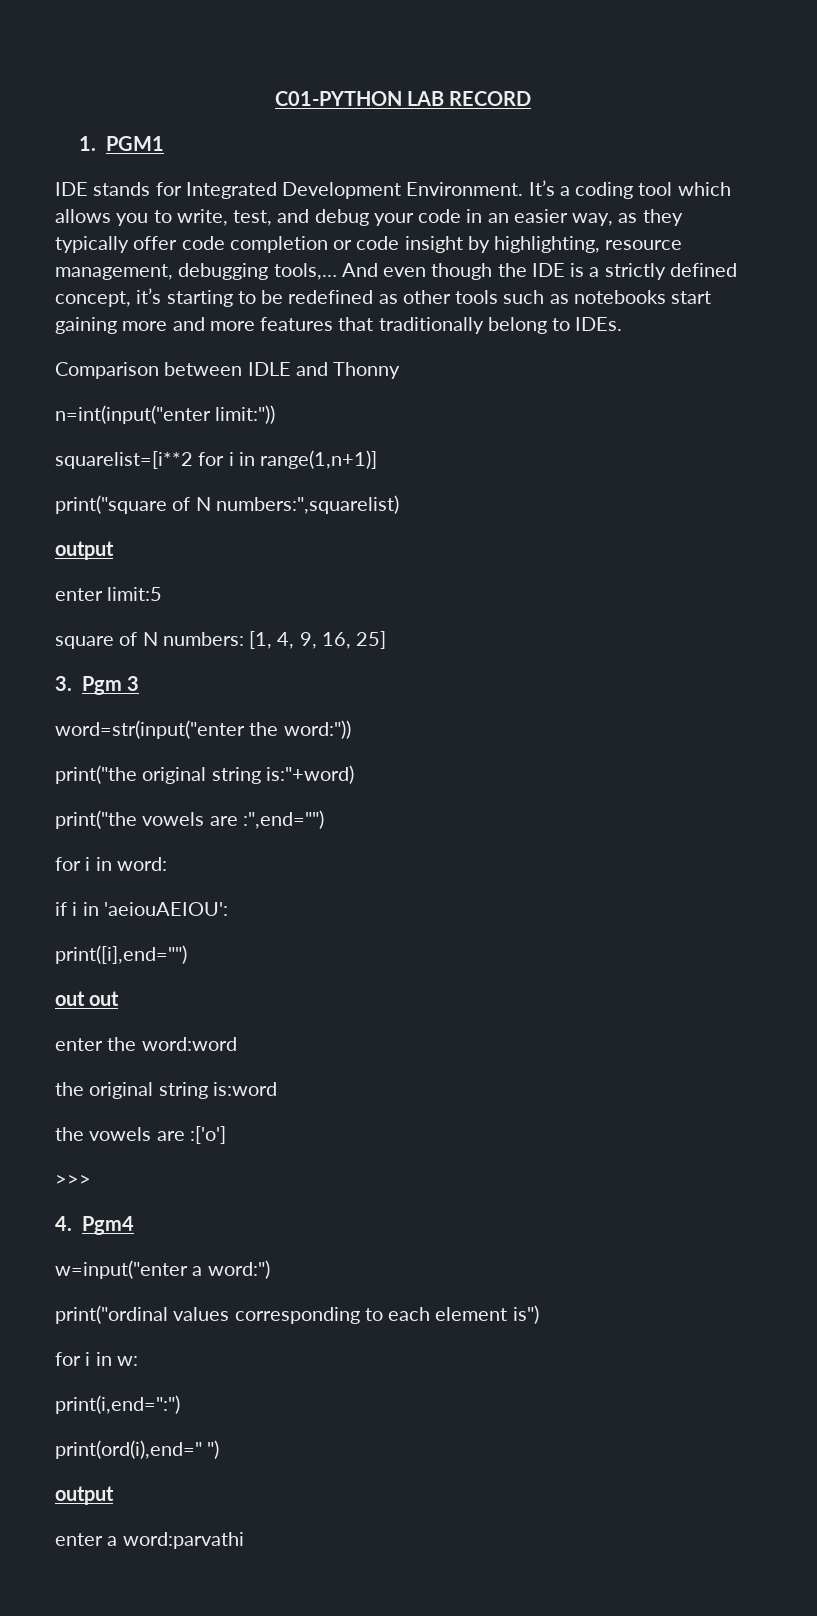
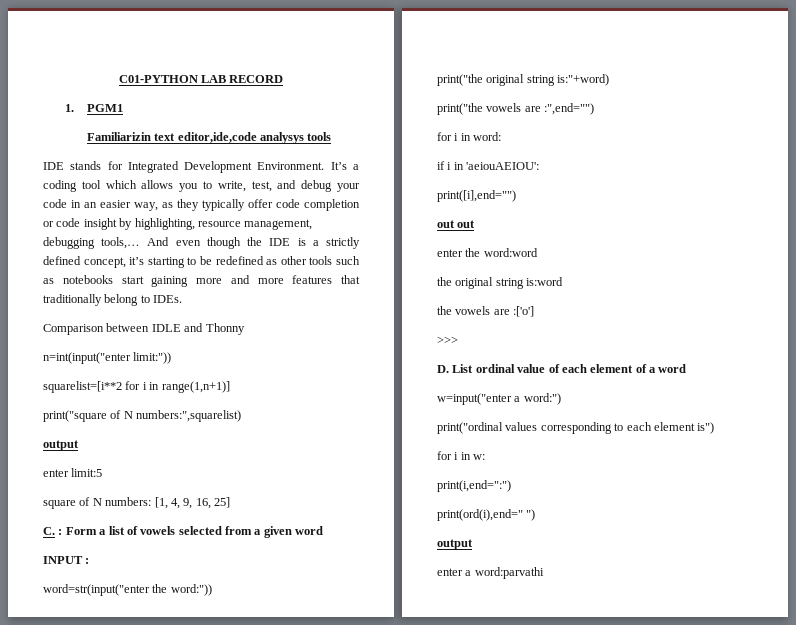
(165, 143) none -> [86,132,332,144] // Familiarizin text editor,ide,code analysys tools
[55,676,140,695] 3. Pgm 3 -> [43,526,324,538] [43,556,90,564] C. : Form a list of vowels selected from a given word // INPUT :
[55,1216,134,1235] 4. Pgm4 -> [437,364,687,373] D. List ordinal value of each element of a word

